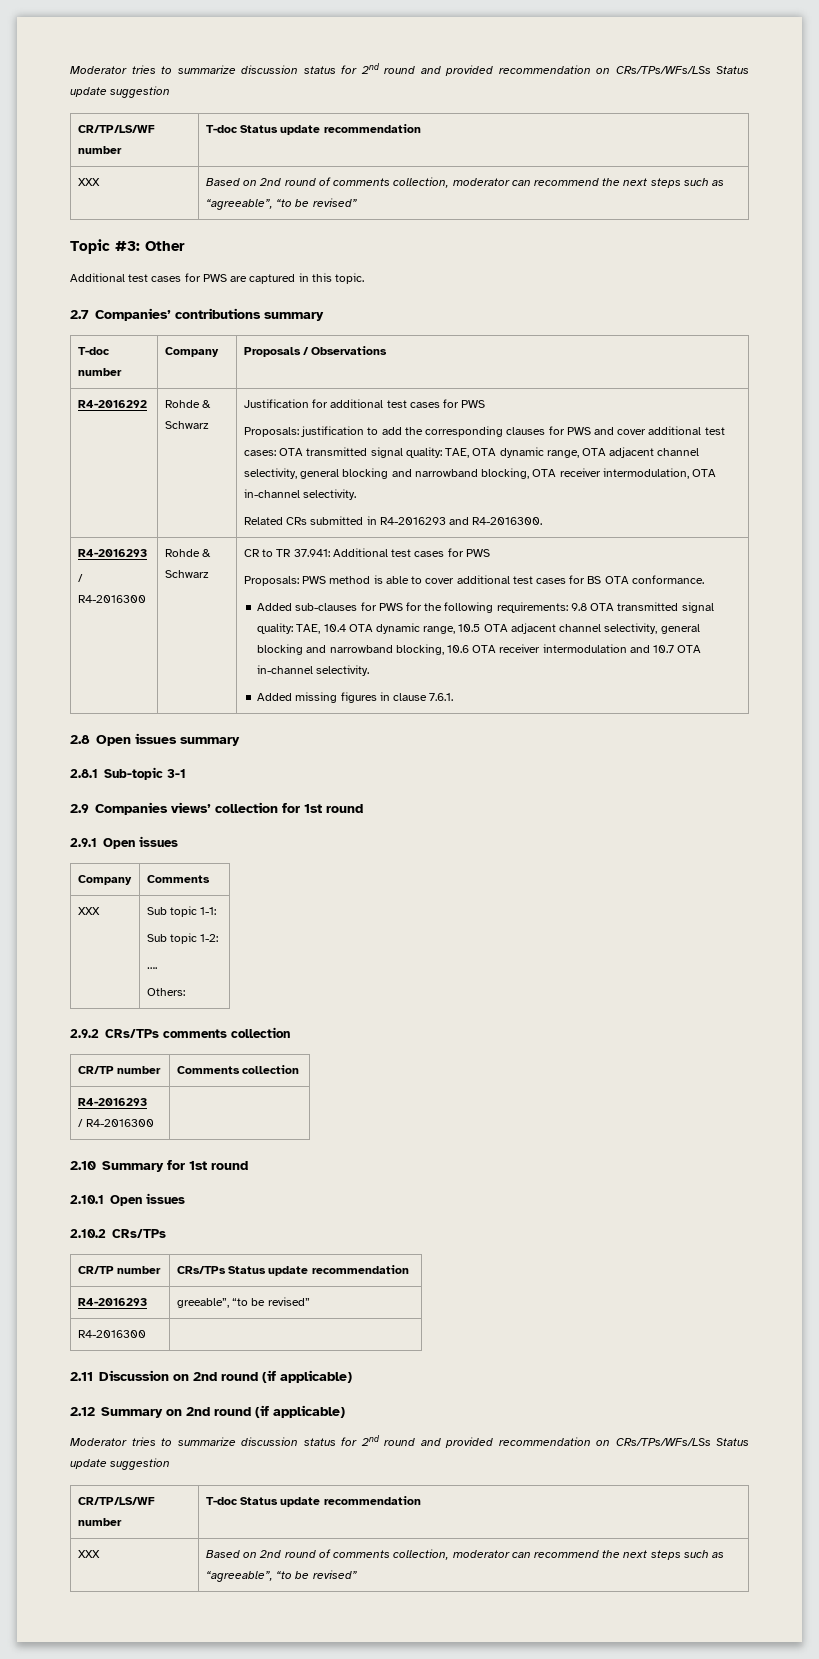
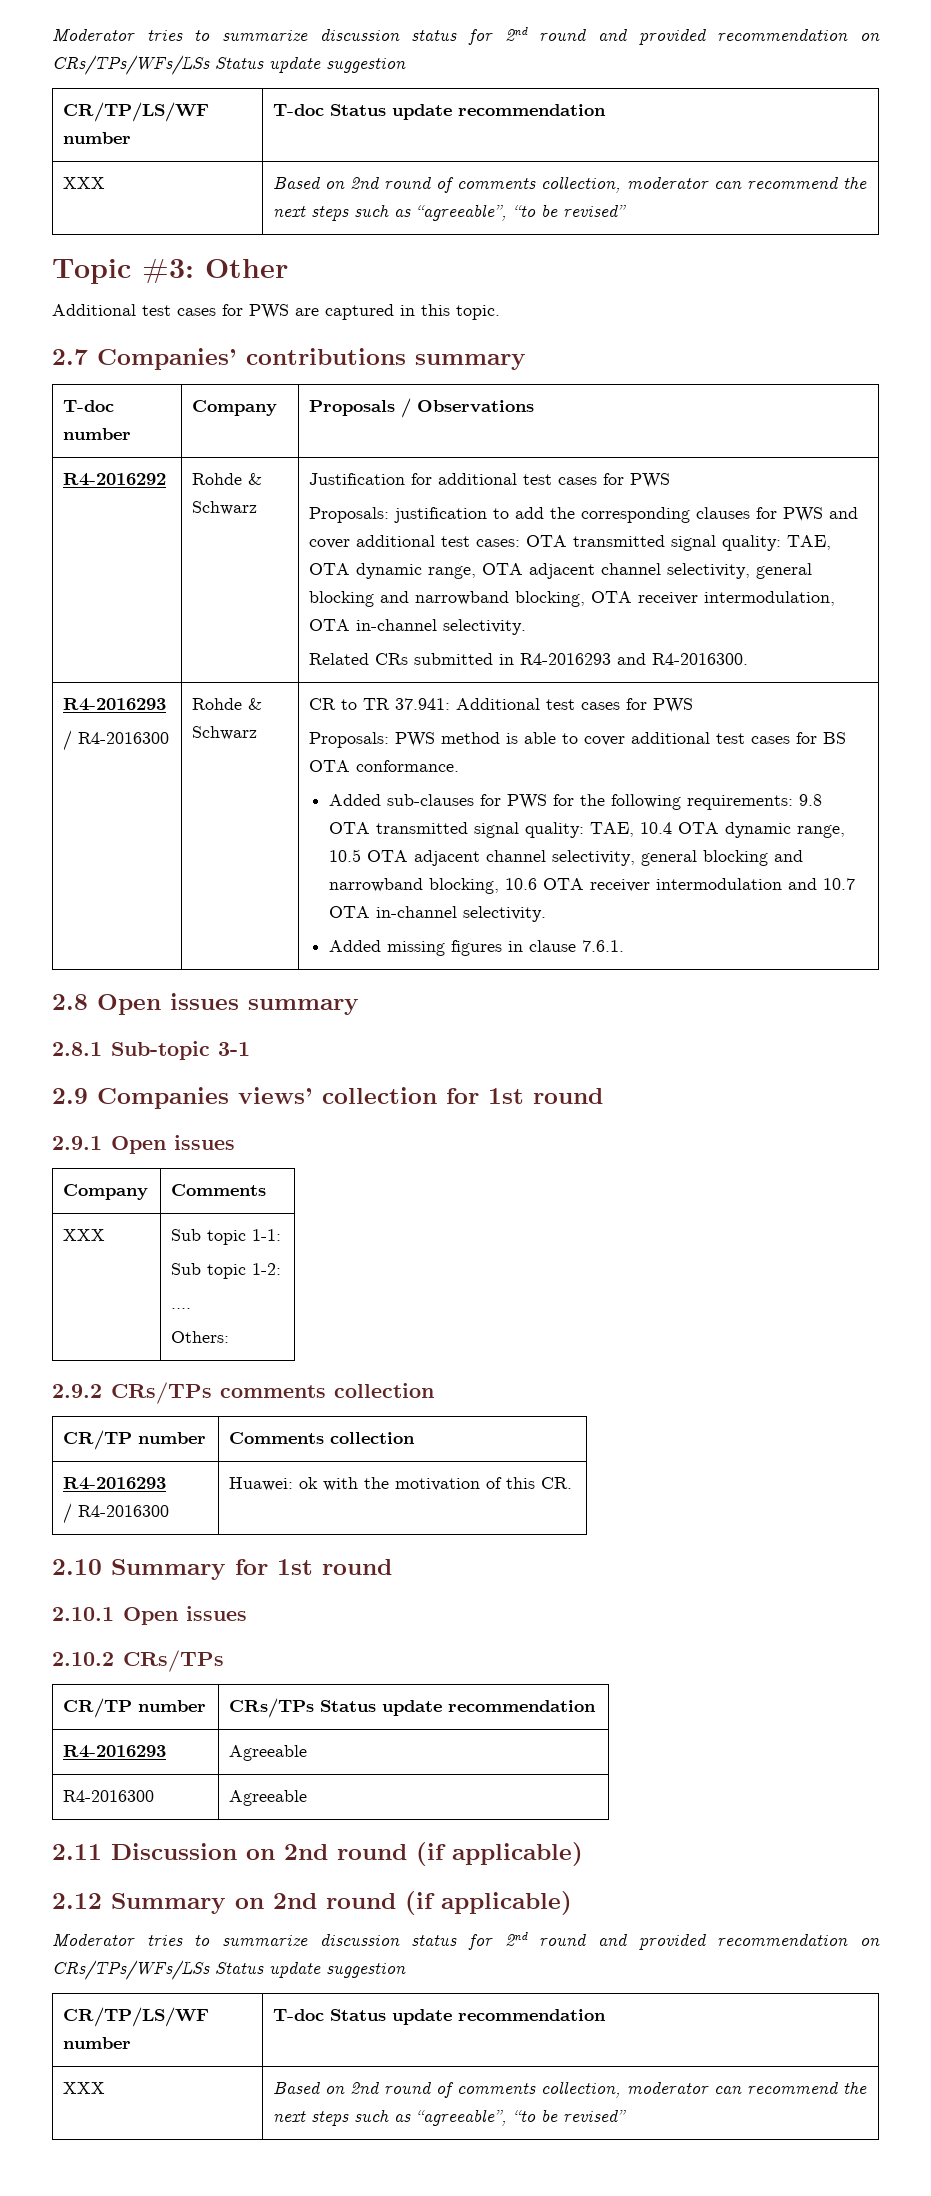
(155, 1123) none -> [229,1477,573,1491] Huawei: ok with the motivation of this CR.
[176,1297,310,1308] [77,1330,146,1338] greeable”, “to be revised” // R4-2016300 | -> [229,1745,308,1761] [63,1790,155,1802] [229,1790,308,1806] Agreeable // R4-2016300 | Agreeable

